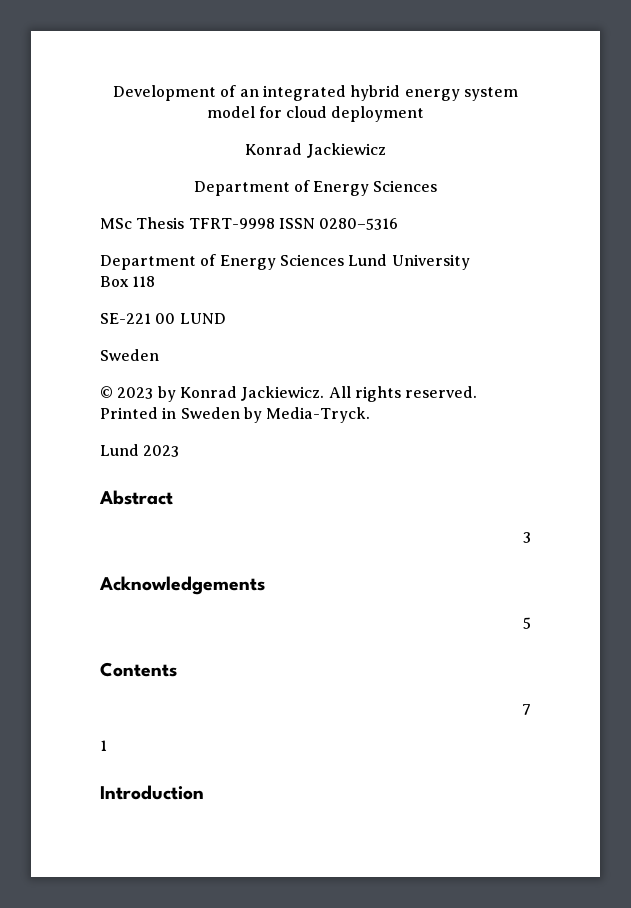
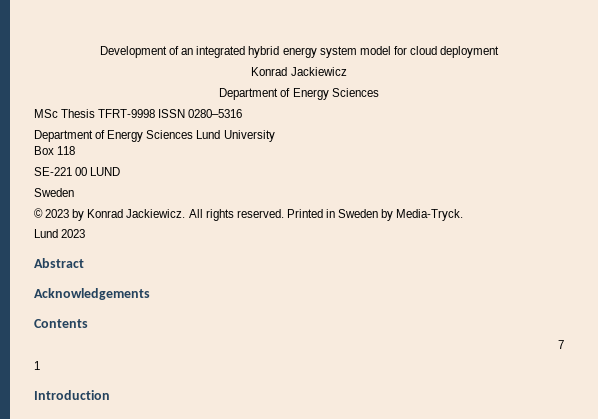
[523,532,531,543] // 3 -> (84, 263) none
[523,617,531,629] // 5 -> (150, 294) none

